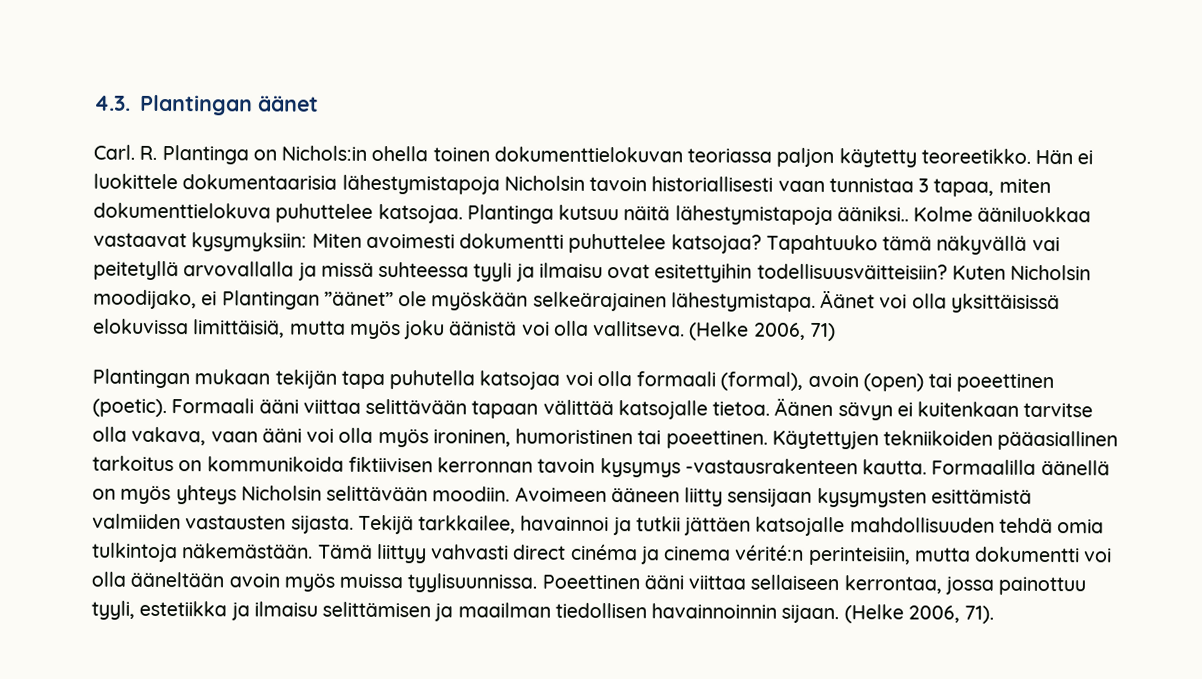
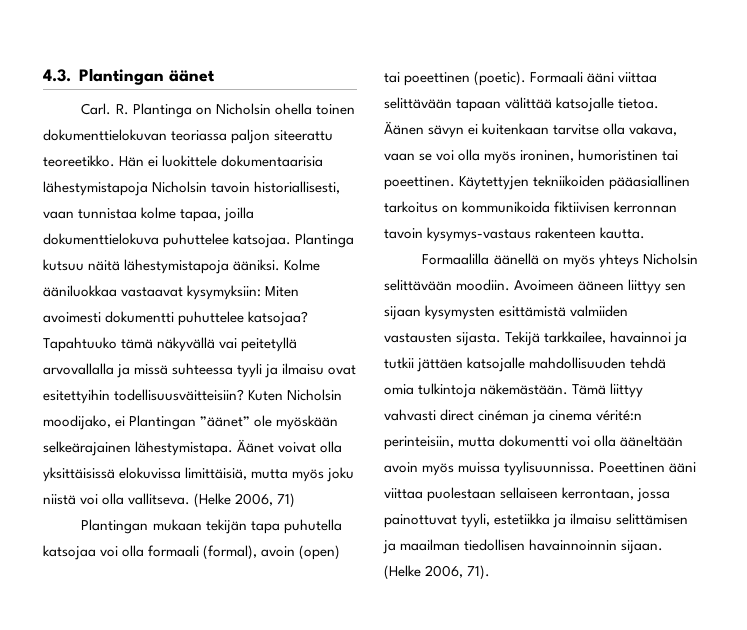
[281,145,368,161] Nichols:in -> [215,103,271,115] Nicholsin
[838,148,917,168] käytetty -> [274,130,334,141] siteerattu
[651,176,774,192] historiallisesti -> [254,181,341,194] historiallisesti,
[918,178,1051,197] 3 tapaa, miten -> [141,207,255,222] kolme tapaa, joilla
[836,206,909,222] ääniksi.. -> [233,259,281,271] ääniksi.
[879,294,908,309] voi -> [278,442,317,453] voivat
[449,321,518,336] äänistä -> [43,494,76,505] niistä
[261,428,302,443] ääni -> [419,153,433,161] se
[599,457,858,478] kysymys -vastausrakenteen -> [427,227,597,242] kysymys-vastaus rakenteen
(928, 467) none -> (646, 233) //
[684,487,813,507] liitty sensijaan -> [628,279,687,294] [384,306,421,320] liittyy sen sijaan
[569,543,638,561] cinéma -> [478,410,530,421] cinéman
[750,574,1087,596] sellaiseen kerrontaa, jossa painottuu -> [427,487,671,502] [384,514,457,528] puolestaan sellaiseen kerrontaan, jossa painottuvat

